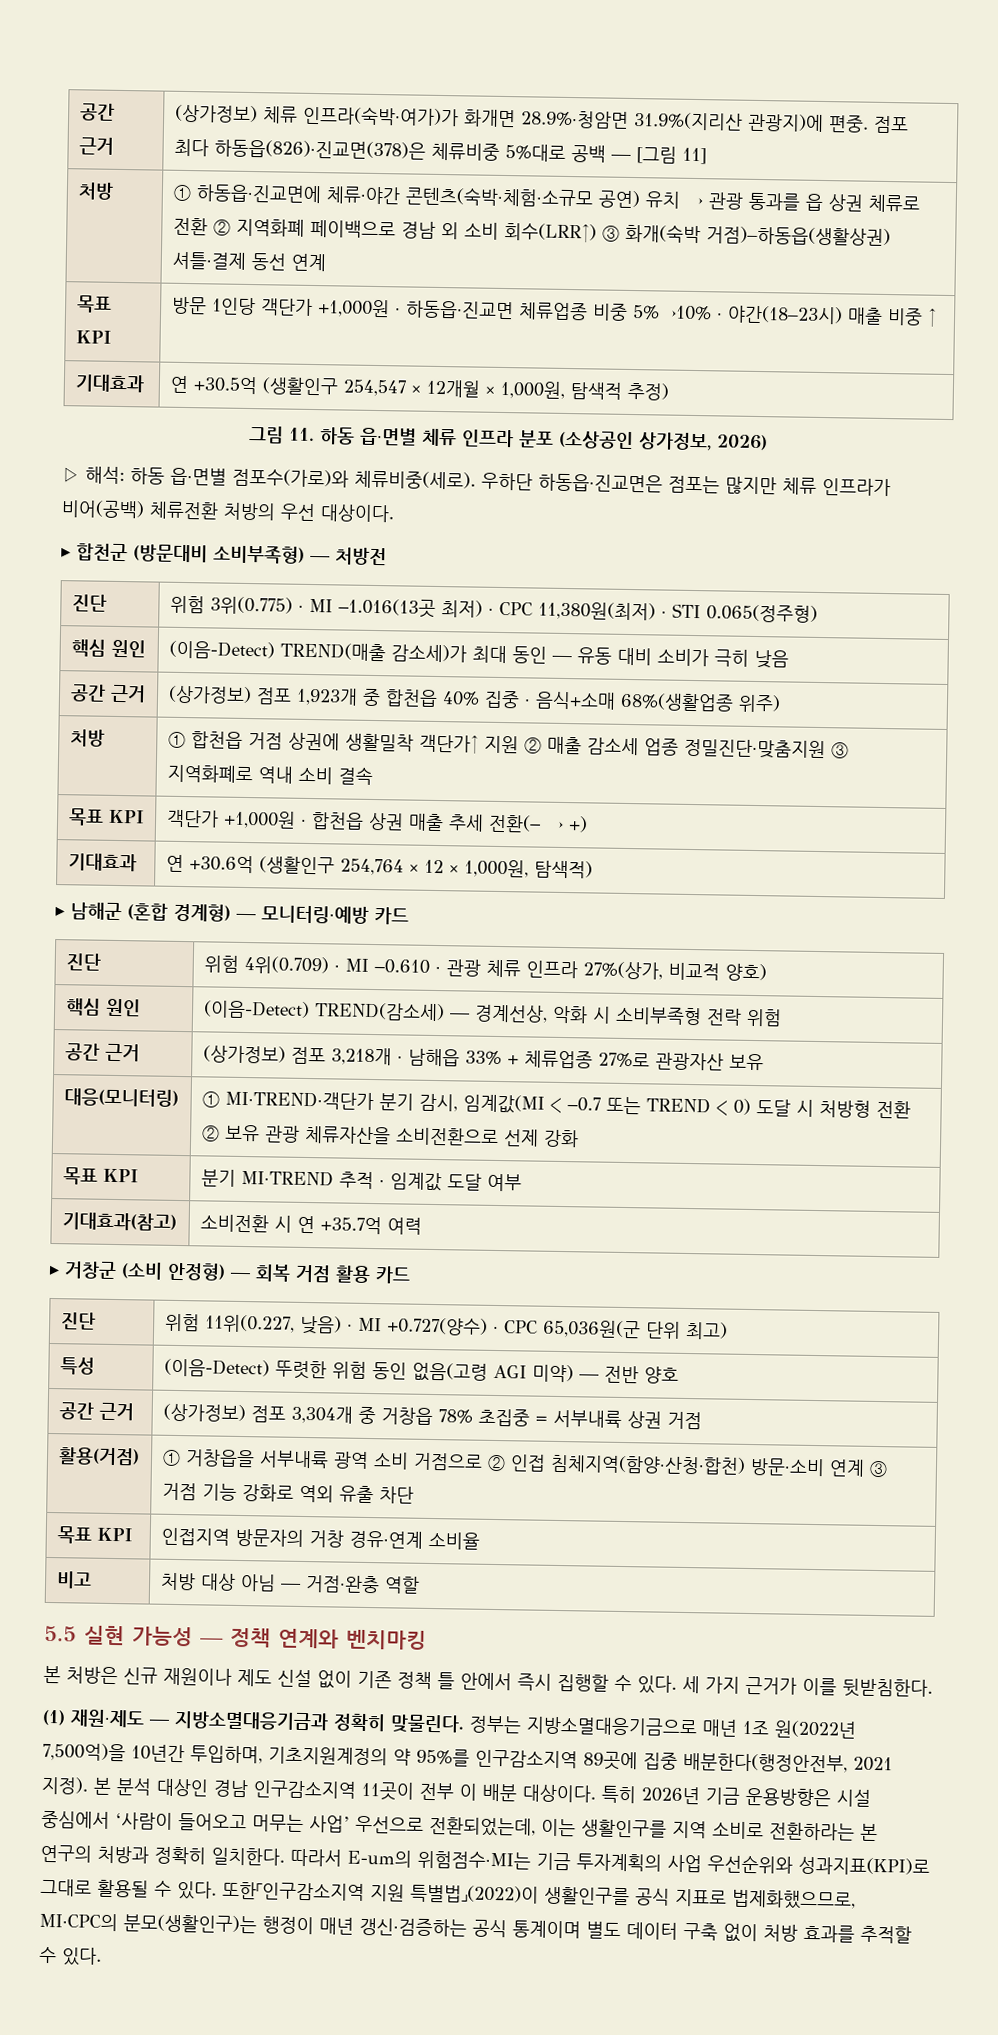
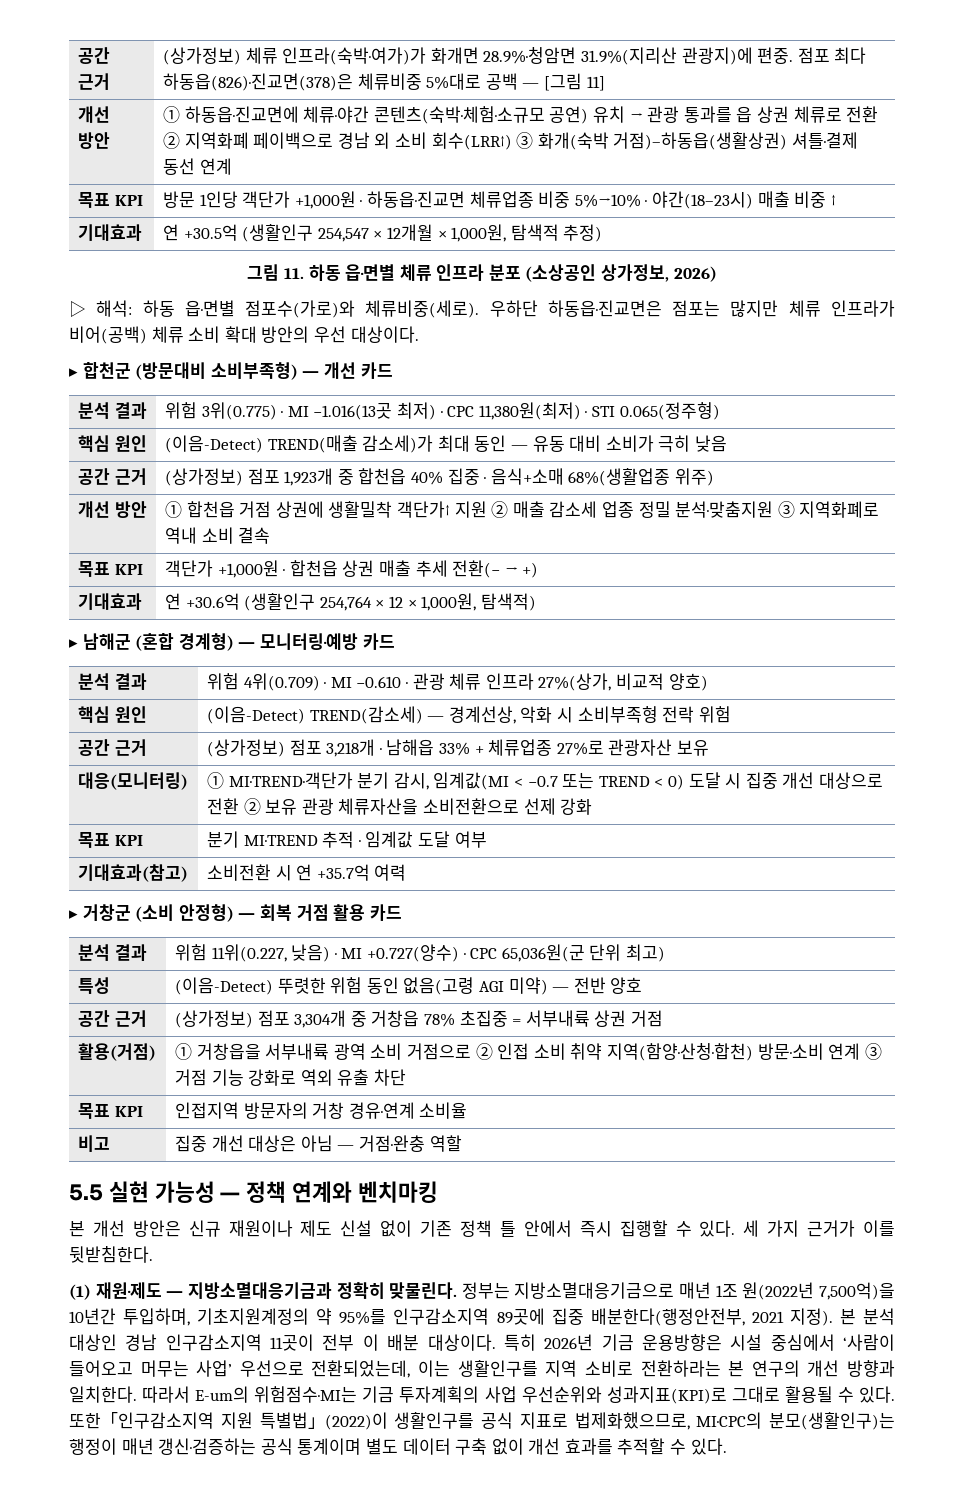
[77,182,114,200] 처방 -> [78,106,111,123] [78,132,111,149] 개선 방안
[149,501,276,521] 체류전환 처방의 -> [151,326,310,343] 체류 소비 확대 방안의
[335,547,387,566] [71,594,107,612] 처방전 // 진단 -> [323,362,393,379] [78,402,147,419] 개선 카드 // 분석 결과
[69,729,105,747] 처방 -> [78,501,147,518] 개선 방안
[683,738,826,760] 정밀진단·맞춤지원 -> [638,501,774,518] 정밀 분석·맞춤지원
[65,953,101,971] 진단 -> [78,673,147,690] 분석 결과
[818,1100,871,1118] 처방형 -> [745,772,883,789] 집중 개선 대상으로
[60,1312,96,1330] 진단 -> [78,944,147,961] 분석 결과
[549,1454,746,1475] 침체지역(함양·산청·합천) -> [533,1043,753,1061] 소비 취약 지역(함양·산청·합천)
[159,1572,236,1591] 처방 대상 -> [175,1135,297,1152] 집중 개선 대상은
[66,1666,118,1685] 처방은 -> [92,1220,181,1237] 개선 방안은
[97,1845,206,1865] 처방과 정확히 -> [807,1360,895,1377] 개선 방향과
[763,1924,798,1942] 처방 -> [528,1438,561,1455] 개선

